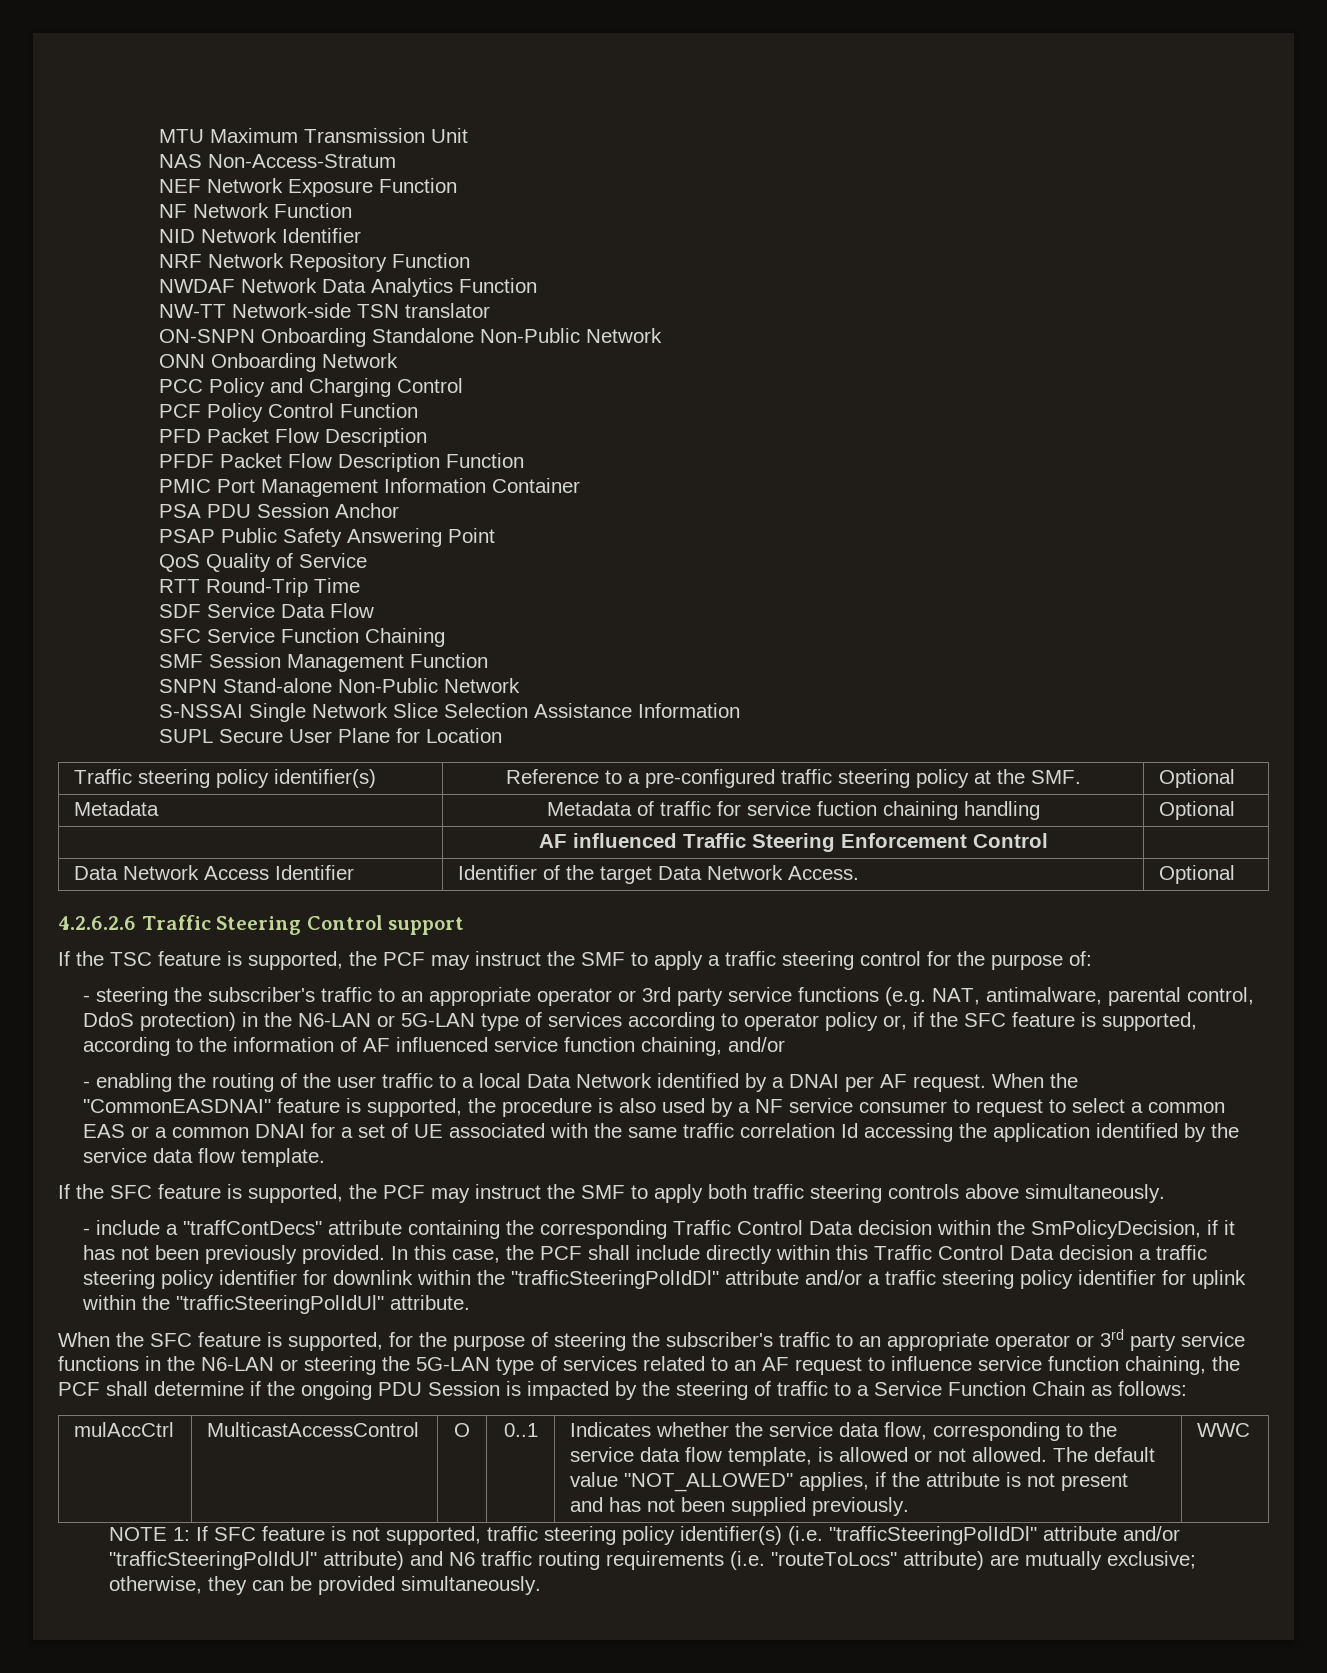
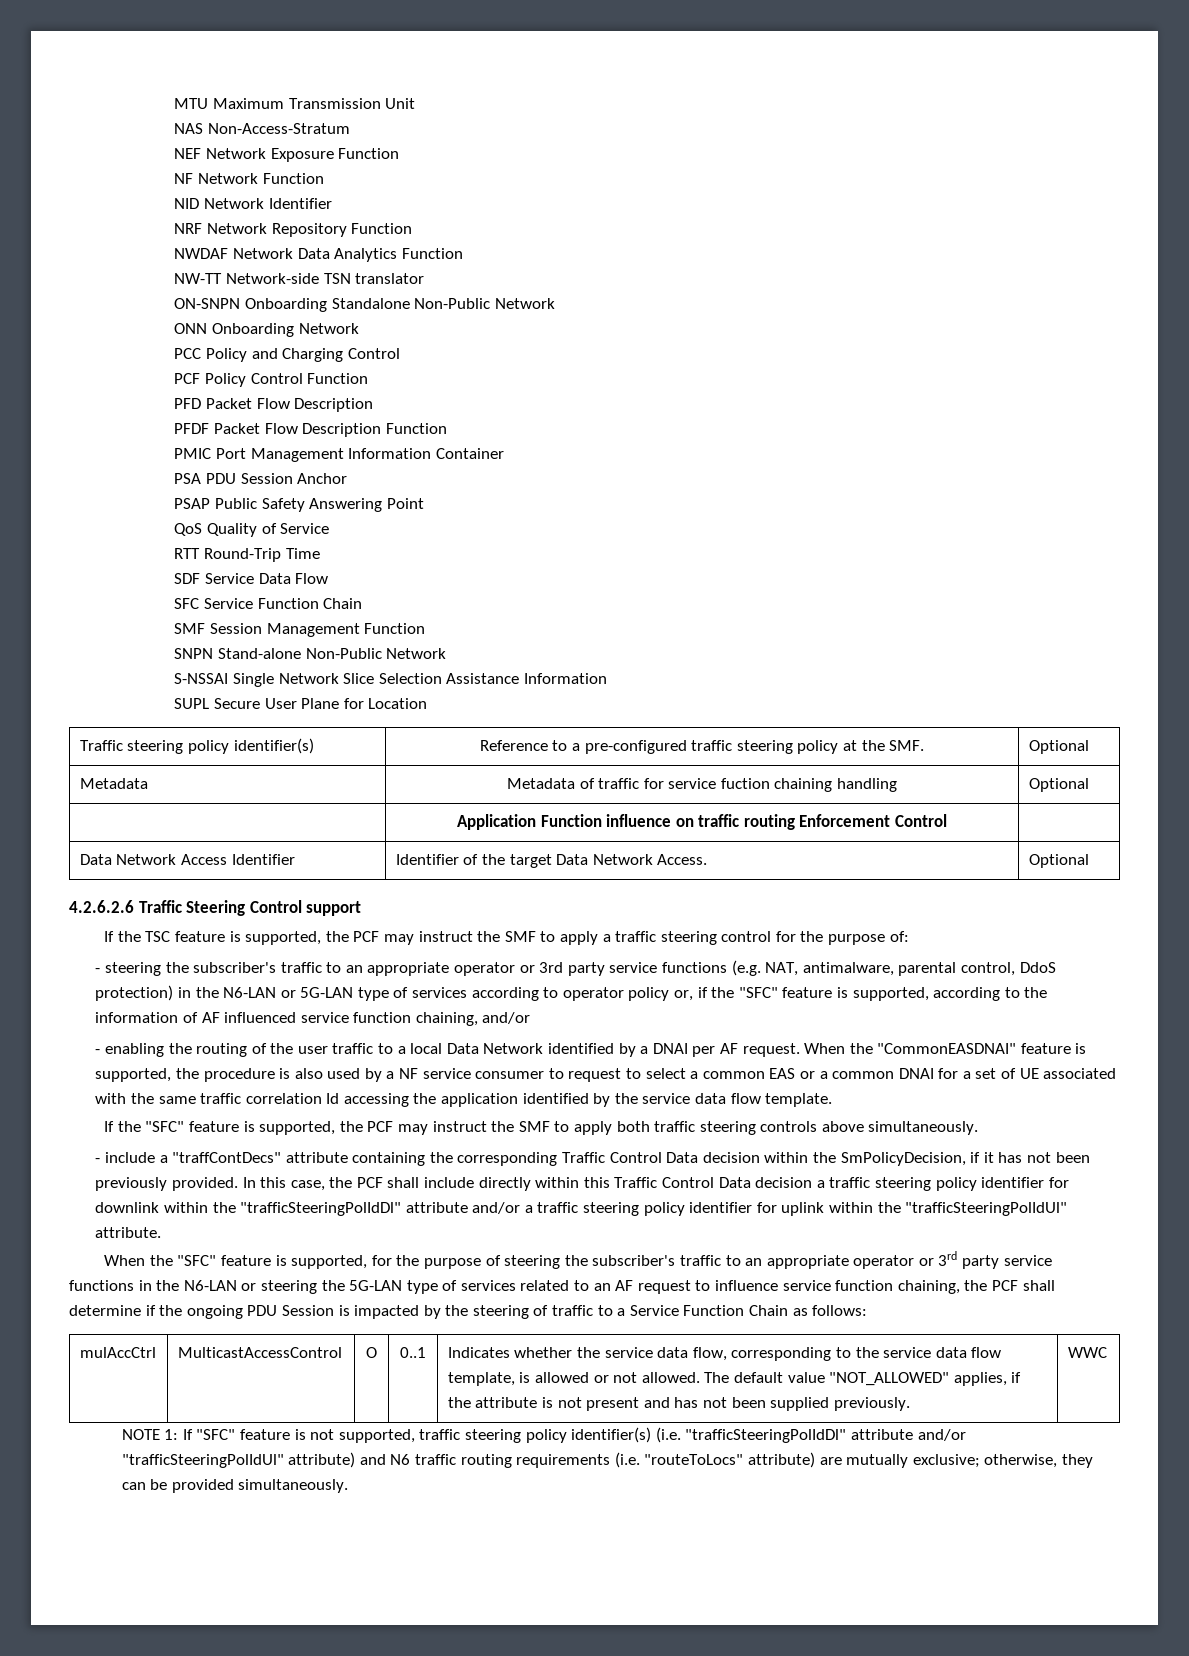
[365,628,446,647] Chaining -> [323,598,363,609] Chain
[538,833,835,852] AF influenced Traffic Steering -> [456,814,795,830] Application Function influence on traffic routing
[964,1013,1007,1027] SFC -> [738,987,778,998] "SFC"
[110,1185,152,1199] SFC -> [145,1121,185,1132] "SFC"
[150,1333,192,1347] SFC -> [177,1255,217,1266] "SFC"
[213,1527,256,1541] SFC -> [196,1429,236,1440] "SFC"

